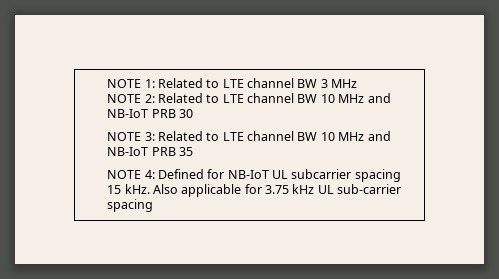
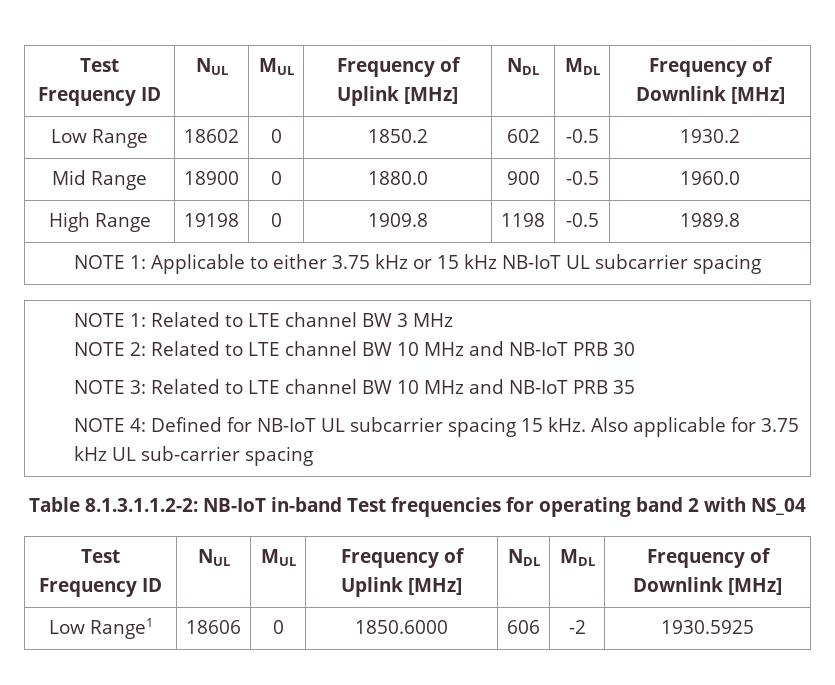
(107, 83) none -> [80,58,120,72] [38,87,161,106] [195,58,228,75] [258,58,294,75] [336,57,461,77] [337,86,458,106] [507,58,539,75] [564,58,600,75] [649,57,774,77] [635,86,785,104] [51,129,148,148] [184,129,239,143] [270,129,282,143] [367,129,428,143] [506,129,540,143] [565,129,599,143] [680,129,740,143] [52,170,147,190] [184,171,239,185] [270,171,282,185] [367,171,428,185] [506,171,540,185] [565,171,599,185] [680,171,740,185] [48,212,151,232] [184,213,239,227] [270,213,282,227] [367,213,428,227] [501,213,545,227] [565,213,599,227] [680,213,740,227] [74,254,762,274] Test Frequency ID | NUL | MUL | Frequency of Uplink [MHz] | NDL | MDL | Frequency of Downlink [MHz] // Low Range | 18602 | 0 | 1850.2 | 602 | -0.5 | 1930.2 // Mid Range | 18900 | 0 | 1880.0 | 900 | -0.5 | 1960.0 // High Range | 19198 | 0 | 1909.8 | 1198 | -0.5 | 1989.8 // NOTE 1: Applicable to either 3.75 kHz or 15 kHz NB-IoT UL subcarrier spacing //
(154, 205) none -> [29,497,806,517] [81,549,121,563] [39,578,162,597] [197,549,230,566] [260,549,296,566] [340,548,465,568] [341,577,462,597] [507,549,540,566] [559,549,595,566] [646,548,771,568] [633,577,782,595] [48,618,153,639] [186,620,241,634] [272,620,284,634] [355,620,448,634] [507,620,540,634] [568,620,586,634] [661,620,754,634] // Table 8.1.3.1.1.2-2: NB-IoT in-band Test frequencies for operating band 2 with NS_04 // Test Frequency ID | NUL | MUL | Frequency of Uplink [MHz] | NDL | MDL | Frequency of Downlink [MHz] // Low Range1 | 18606 | 0 | 1850.6000 | 606 | -2 | 1930.5925

